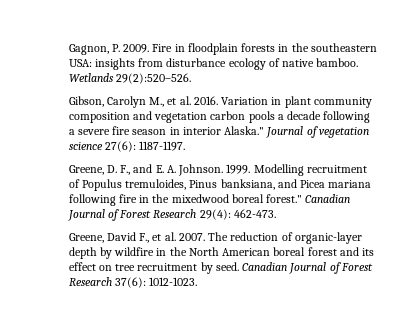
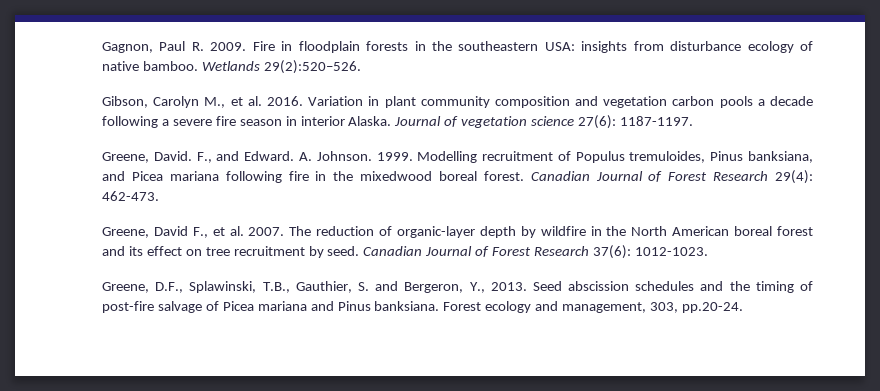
[111,44,120,52] P. -> [159,41,204,51] Paul R.
[224,126,265,135] Alaska." -> [348,116,392,126] Alaska.
[106,165,117,173] D. -> [153,151,192,161] David.
[155,165,164,173] E. -> [244,151,295,161] Edward.
[266,194,303,203] forest." -> [483,171,524,181] forest.
(198, 281) none -> [102,281,814,293] [102,301,743,313] // Greene, D.F., Splawinski, T.B., Gauthier, S. and Bergeron, Y., 2013. Seed abscission schedules and the timing of post-fire salvage of Picea mariana and Pinus banksiana. Forest ecology and management, 303, pp.20-24.

